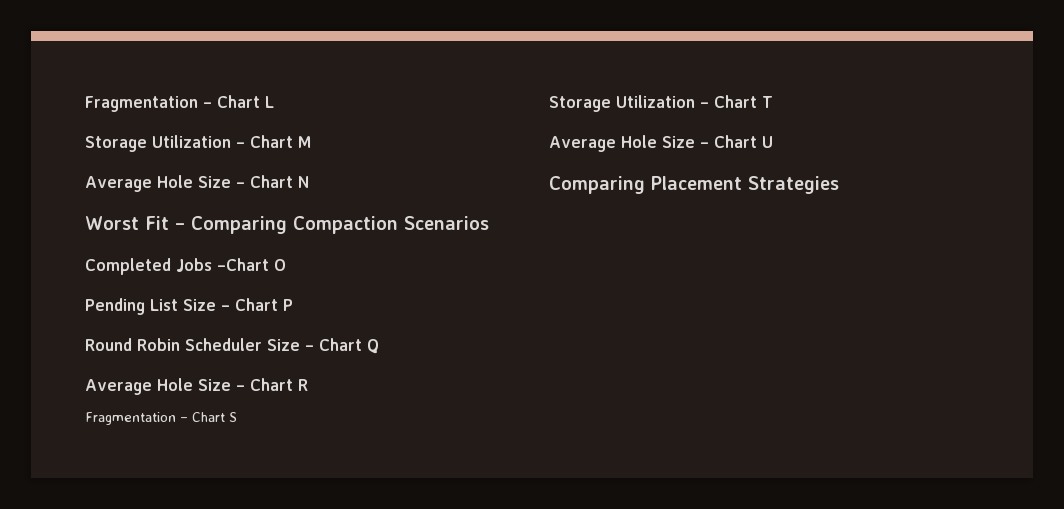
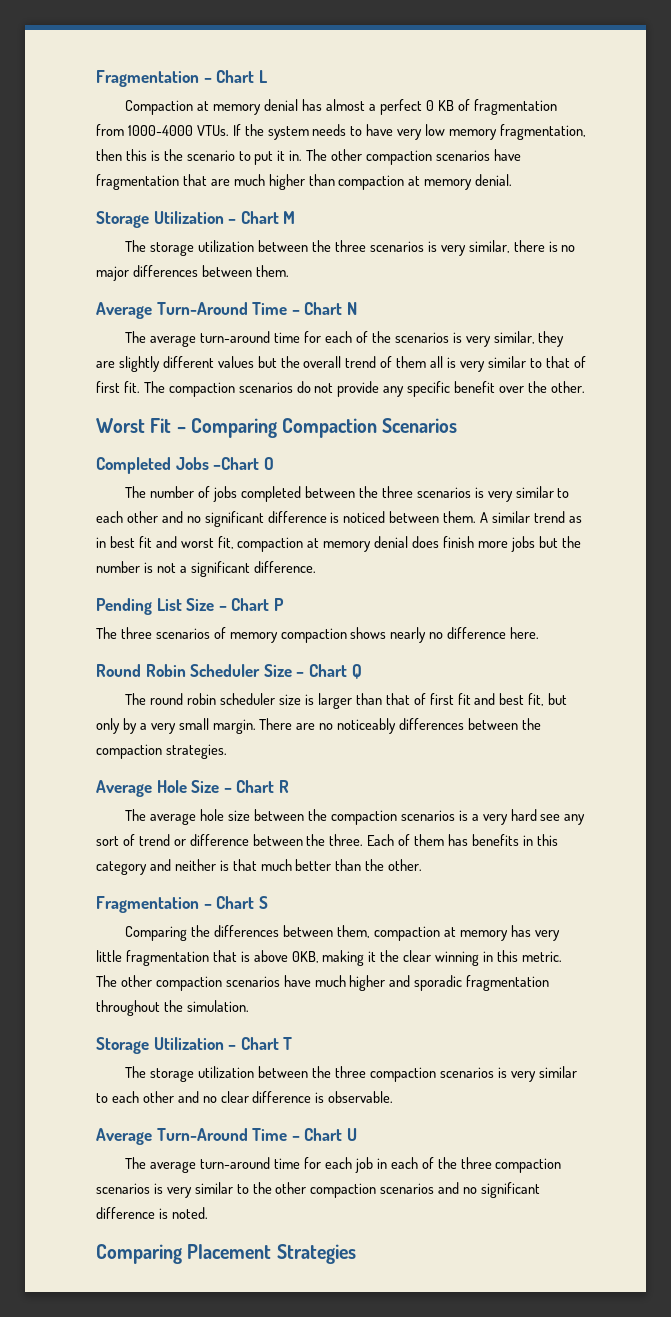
(274, 102) none -> [125,99,557,115] [96,124,586,140] [96,149,521,165] [96,174,513,190] // Compaction at memory denial has almost a perfect 0 KB of fragmentation from 1000-4000 VTUs. If the system needs to have very low memory fragmentation, then this is the scenario to put it in. The other compaction scenarios have fragmentation that are much higher than compaction at memory denial.
[85,175,231,192] // Average Hole Size -> [125,240,576,256] [96,265,289,281] [96,302,288,319] // The storage utilization between the three scenarios is very similar, there is no major differences between them. // Average Turn-Around Time
(309, 182) none -> [125,331,565,347] [96,356,586,372] [96,381,585,397] // The average turn-around time for each of the scenarios is very similar, they are slightly different values but the overall trend of them all is very similar to that of first fit. The compaction scenarios do not provide any specific benefit over the other.
(286, 265) none -> [125,486,570,502] [96,511,582,527] [96,536,581,552] [96,561,316,577] // The number of jobs completed between the three scenarios is very similar to each other and no significant difference is noticed between them. A similar trend as in best fit and worst fit, compaction at memory denial does finish more jobs but the number is not a significant difference.
(293, 305) none -> [96,627,540,643] // The three scenarios of memory compaction shows nearly no difference here.
(379, 346) none -> [125,693,568,709] [96,718,541,734] [96,744,227,759] // The round robin scheduler size is larger than that of first fit and best fit, but only by a very small margin. There are no noticeably differences between the compaction strategies.
[85,412,237,425] Fragmentation – Chart S -> [125,809,586,825] [96,834,558,846] [96,859,423,875] [96,896,268,913] [125,925,560,941] [96,950,562,966] [96,975,550,991] [96,1000,249,1016] The average hole size between the compaction scenarios is a very hard see any sort of trend or difference between the three. Each of them has benefits in this category and neither is that much better than the other. // Fragmentation – Chart S // Comparing the differences between them, compaction at memory has very little fragmentation that is above 0KB, making it the clear winning in this metric. The other compaction scenarios have much higher and sporadic fragmentation throughout the simulation.
[549,135,695,152] // Average Hole Size -> [125,1066,577,1082] [96,1091,394,1103] [96,1128,288,1145] // The storage utilization between the three compaction scenarios is very similar to each other and no clear difference is observable. // Average Turn-Around Time
(773, 142) none -> [125,1157,562,1173] [96,1182,541,1198] [96,1207,208,1219] // The average turn-around time for each job in each of the three compaction scenarios is very similar to the other compaction scenarios and no significant difference is noted.

